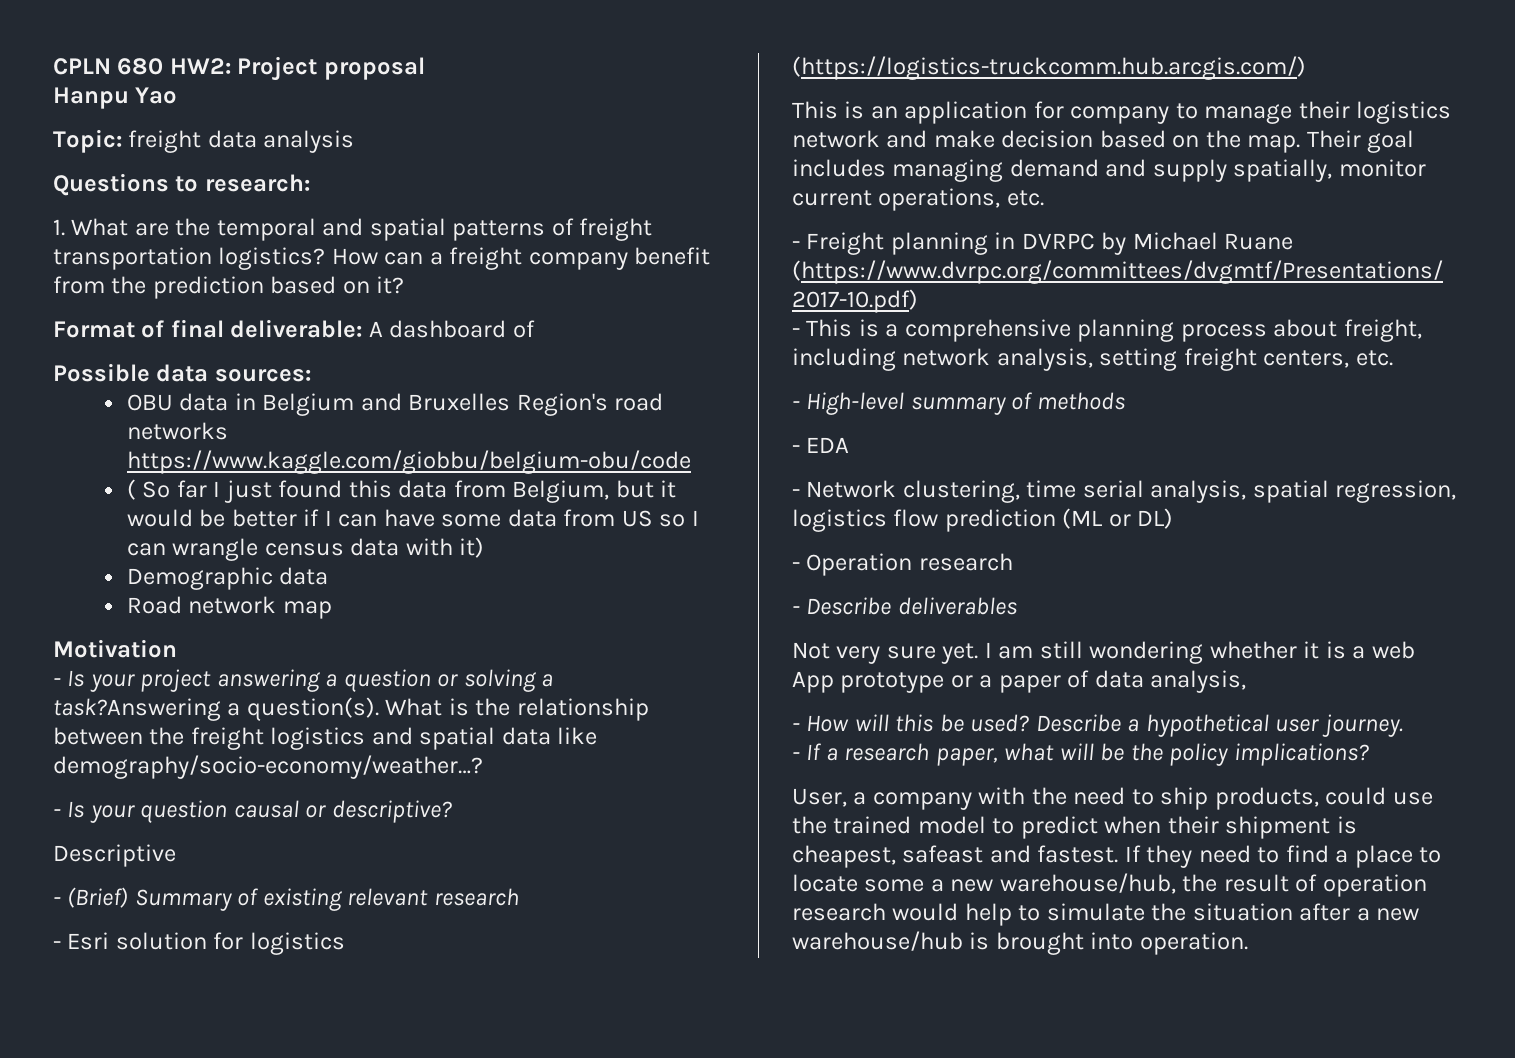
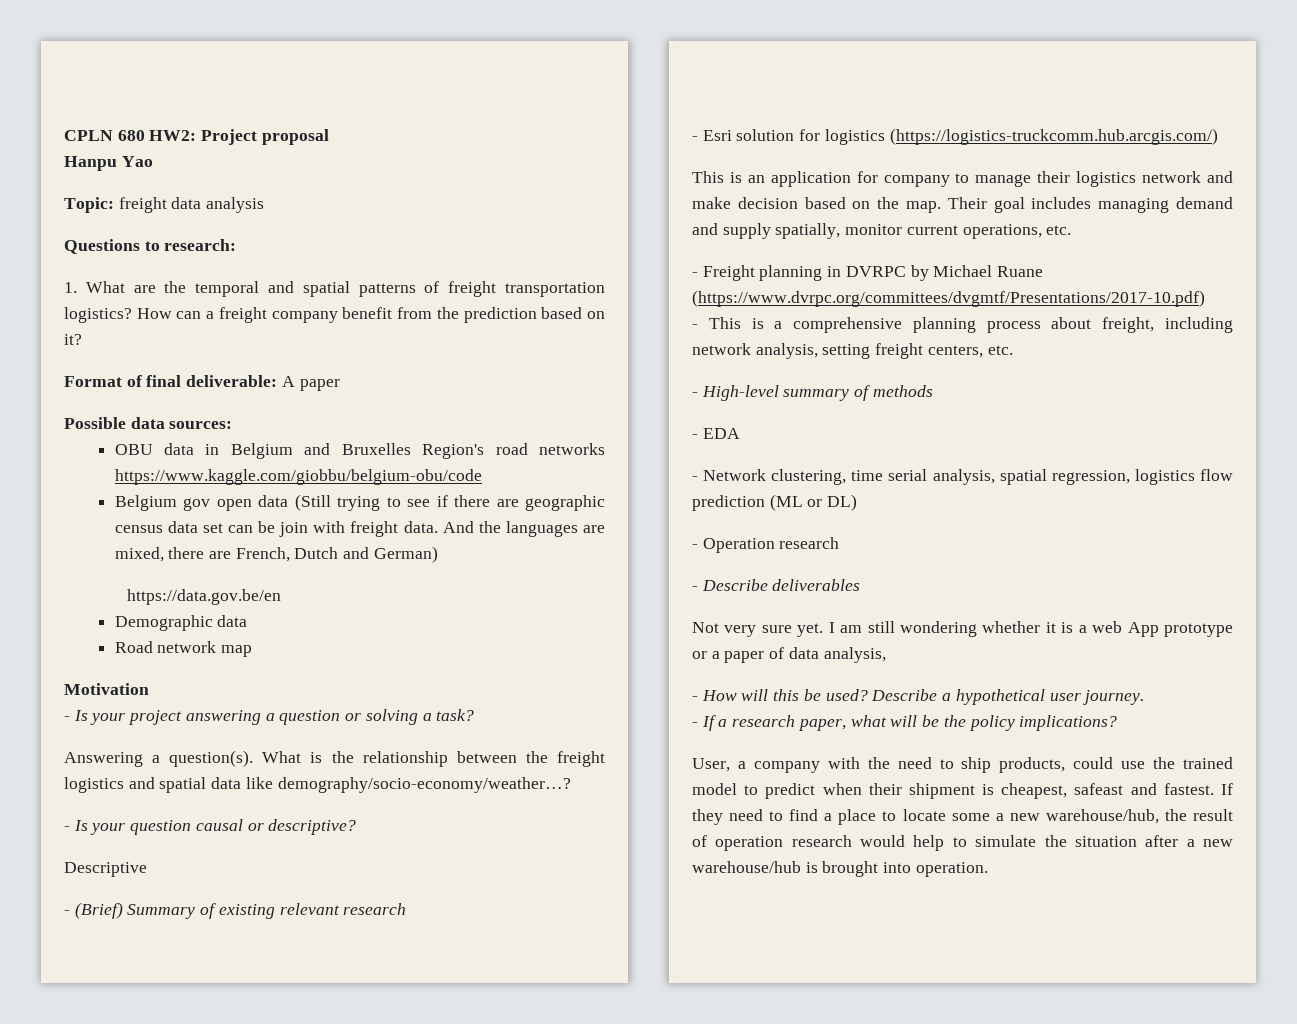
[389,320,535,338] dashboard of -> [299,379,340,391] paper
[126,479,677,503] [126,509,699,527] [126,537,485,561] ( So far I just found this data from Belgium, but it would be better if I can have some data from US so I can wrangle census data with it) -> [114,494,605,511] [114,521,605,537] [114,546,438,563] [126,589,281,605] Belgium gov open data (Still trying to see if there are geographic census data set can be join with freight data. And the languages are mixed, there are French, Dutch and German) // https://data.gov.be/en
[53,698,221,721] task?Answering -> [436,709,475,721] [64,752,143,767] task? // Answering

